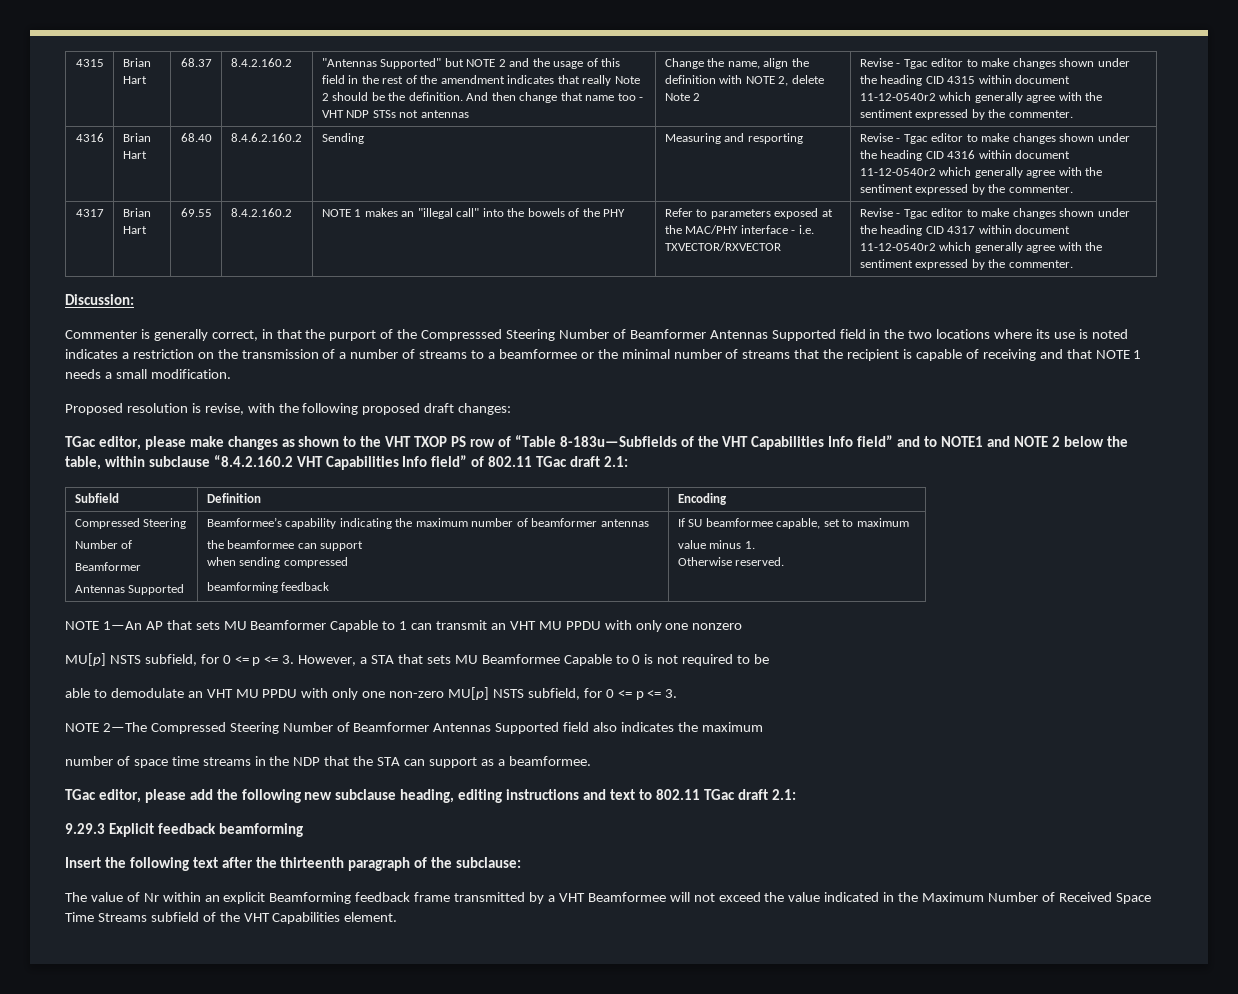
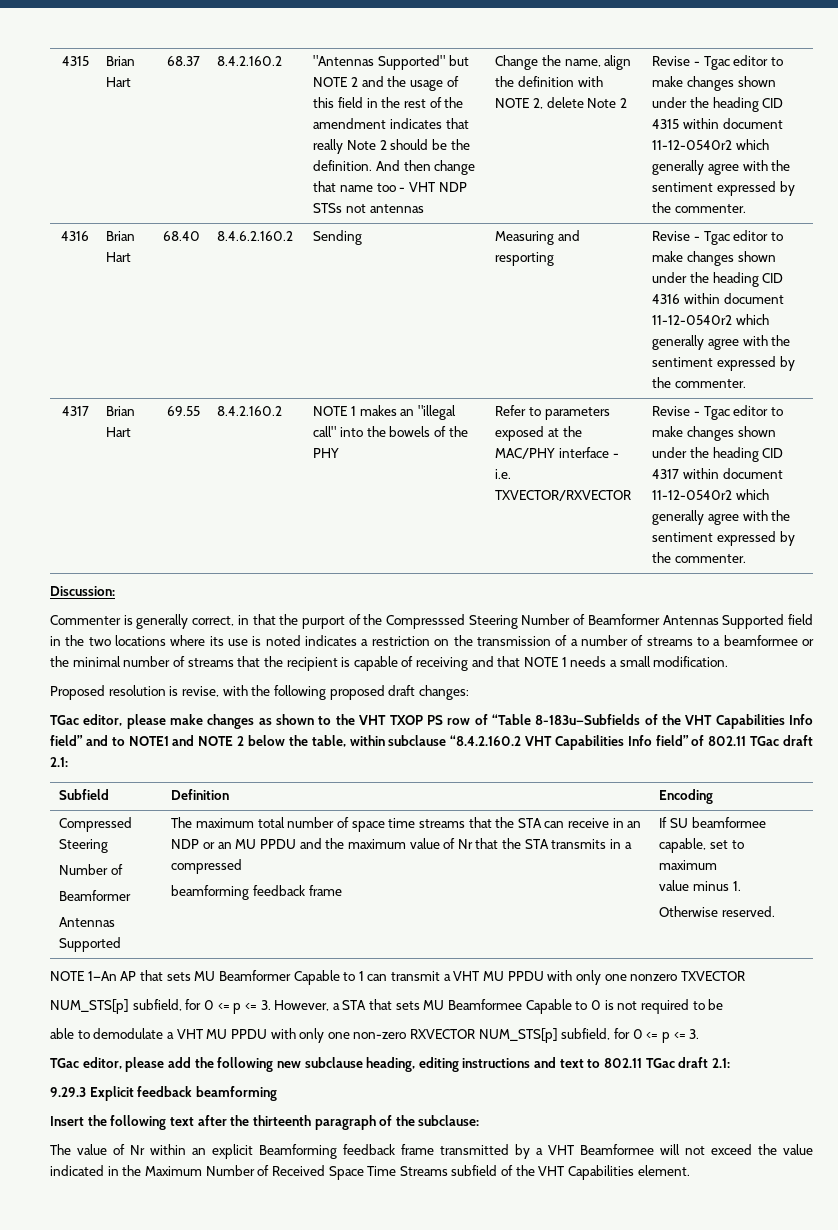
[206,517,649,529] [206,540,364,551] [206,557,281,568] Beamformee’s capability indicating the maximum number of beamformer antennas // the beamformee can support // when sending -> [171,817,642,832] [171,838,632,849] The maximum total number of space time streams that the STA can receive in an NDP or an MU PPDU and the maximum value of Nr that the STA transmits in a
(330, 586) none -> [308,885,342,896] frame
[490,623,506,630] an -> [443,974,451,981] a
[65,653,141,666] // MU[p] NSTS -> [680,971,745,981] [50,999,129,1014] TXVECTOR // NUM_STS[p]
[187,691,203,698] an -> [166,1032,174,1039] a
[448,687,678,700] [65,722,763,734] [65,756,591,768] MU[p] NSTS subfield, for 0 <= p <= 3. // NOTE 2—The Compressed Steering Number of Beamformer Antennas Supported field also indicates the maximum // number of space time streams in the NDP that the STA can support as a beamformee. -> [410,1028,700,1043] RXVECTOR NUM_STS[p] subfield, for 0 <= p <= 3.

